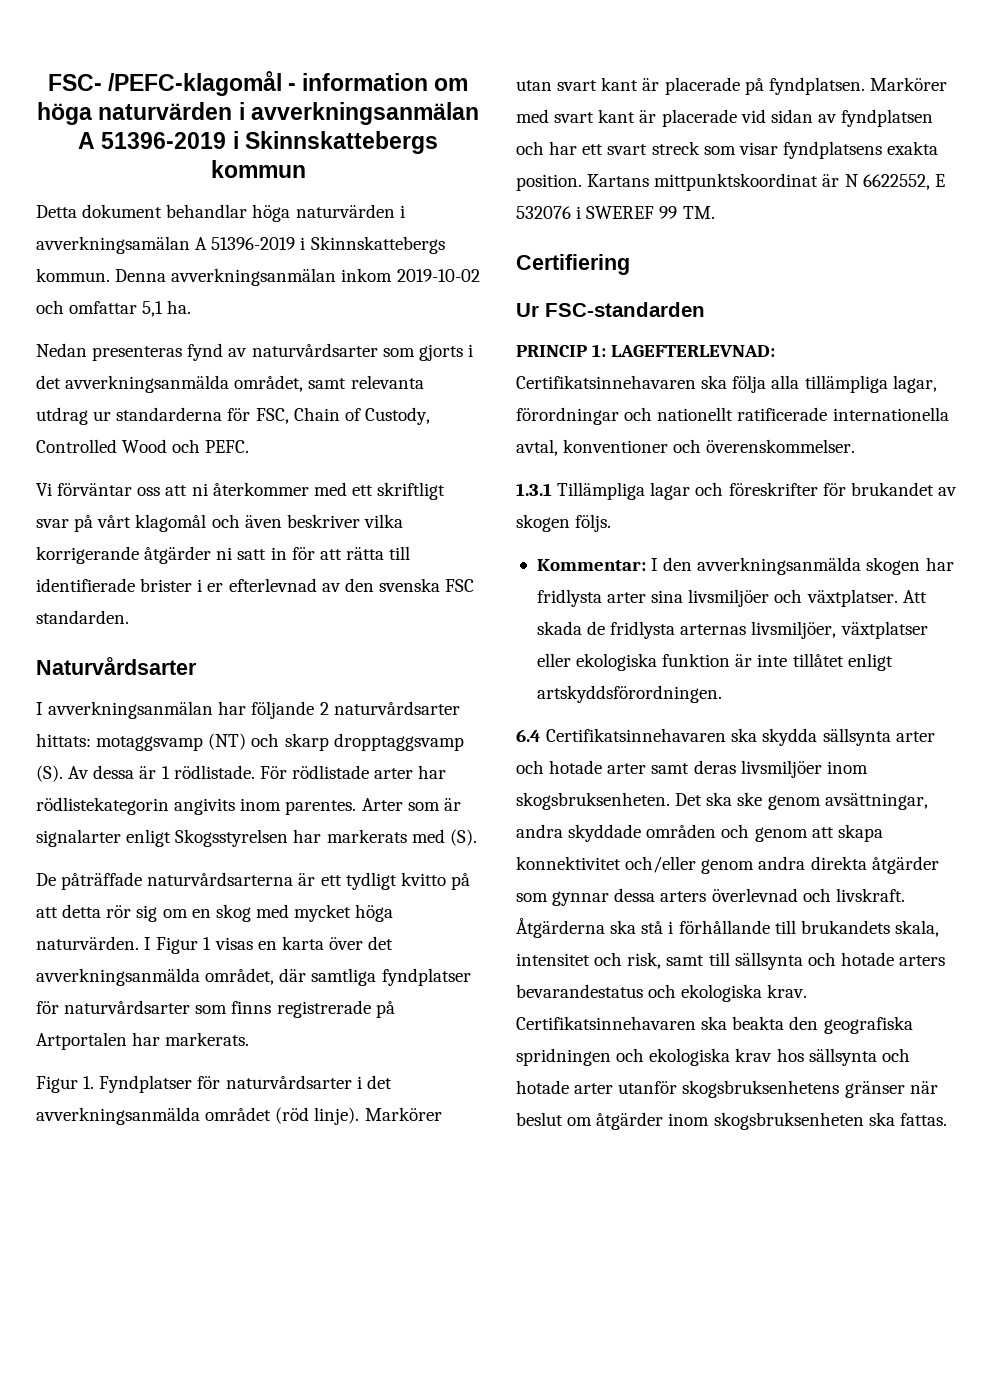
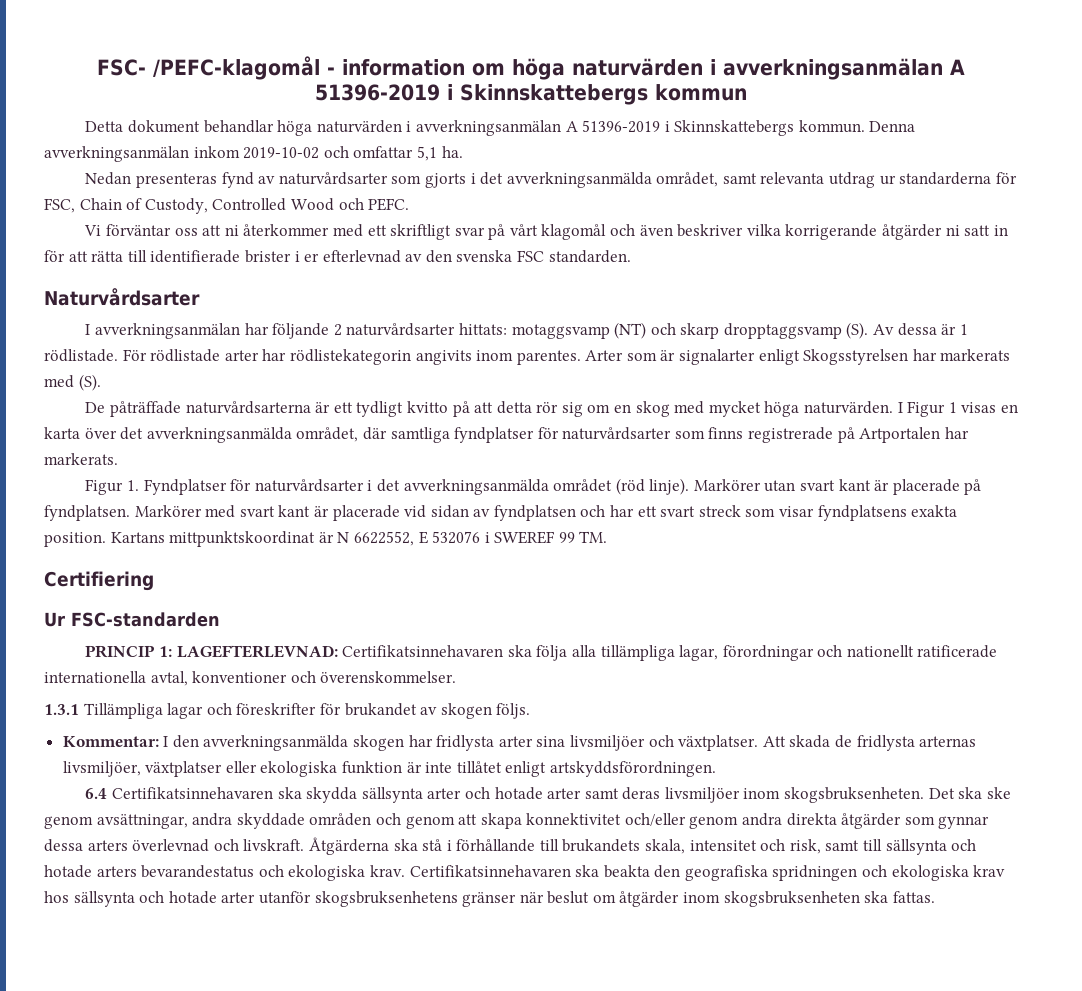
[36,236,190,254] avverkningsamälan -> [415,120,561,136] avverkningsanmälan

